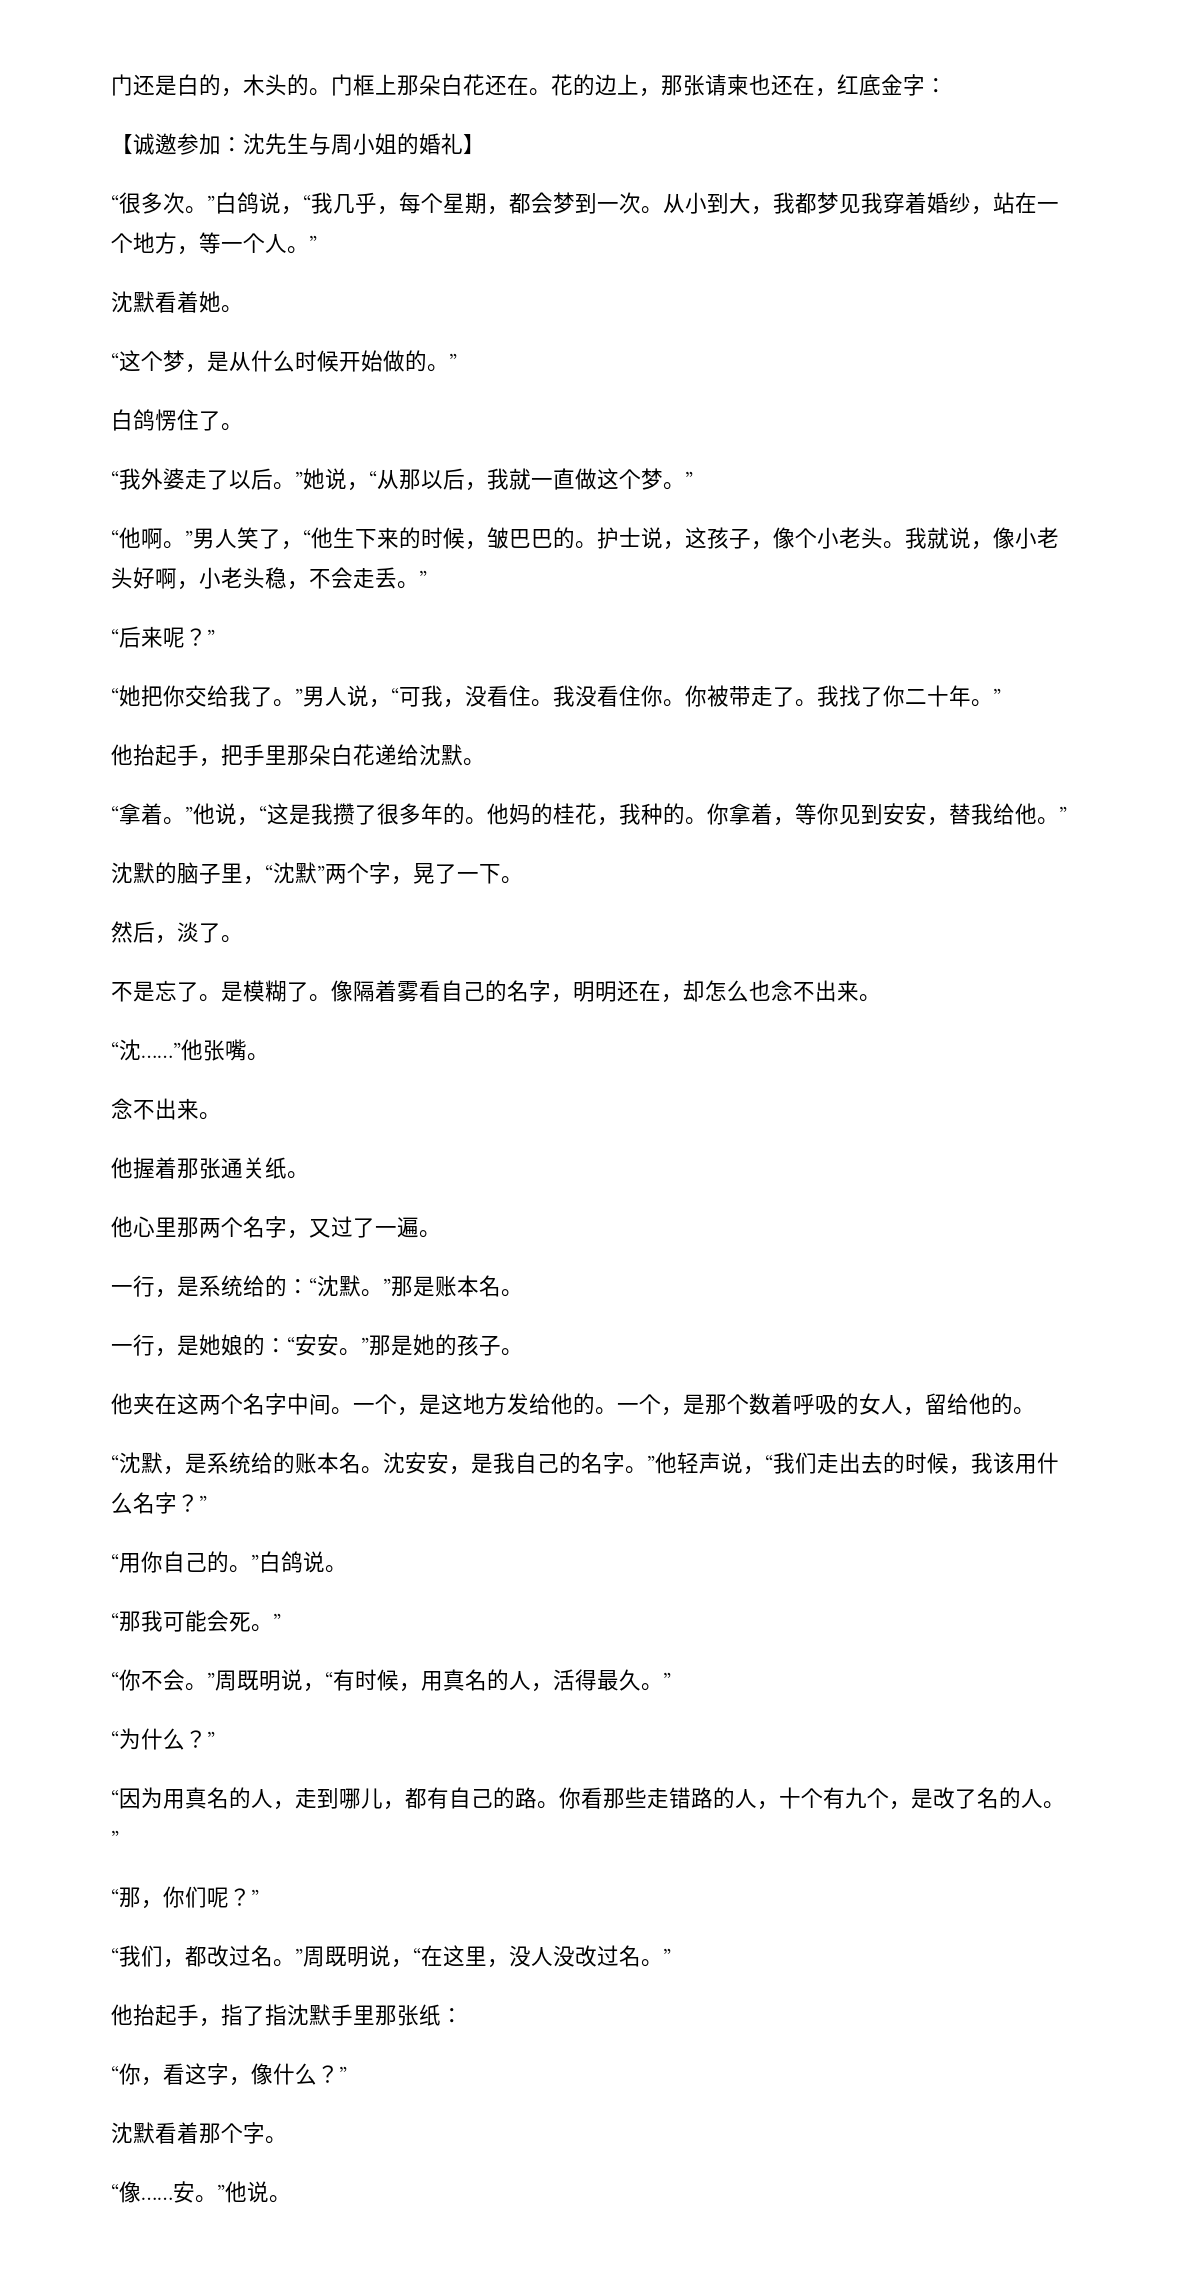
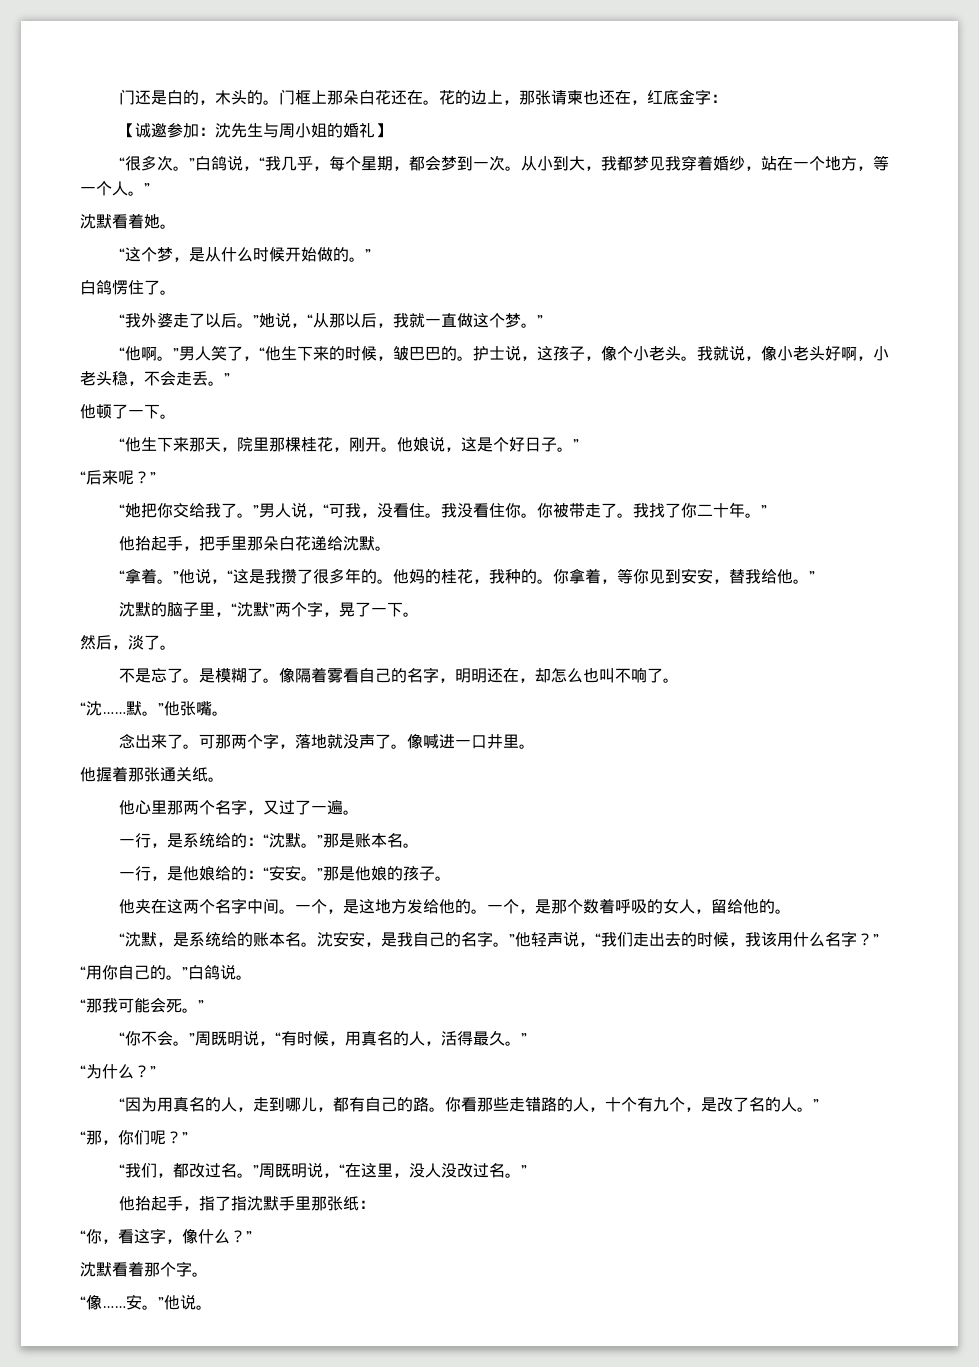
(427, 578) none -> [80,404,176,419] [118,436,579,452] // 他顿了一下。 // “他生下来那天，院里那棵桂花，刚开。他娘说，这是个好日子。”
[771,980,881,1002] [111,1039,181,1061] 念不出来。 // “沈……” -> [598,667,679,683] [80,701,164,716] 叫不响了。 // “沈……默。”
[133,1098,199,1120] 不出来 -> [134,733,519,749] 出来了。可那两个字，落地就没声了。像喊进一口井里
[199,1334,243,1356] 她娘 -> [182,865,231,881] 他娘给
[413,1334,435,1356] 她 -> [354,866,387,881] 他娘

